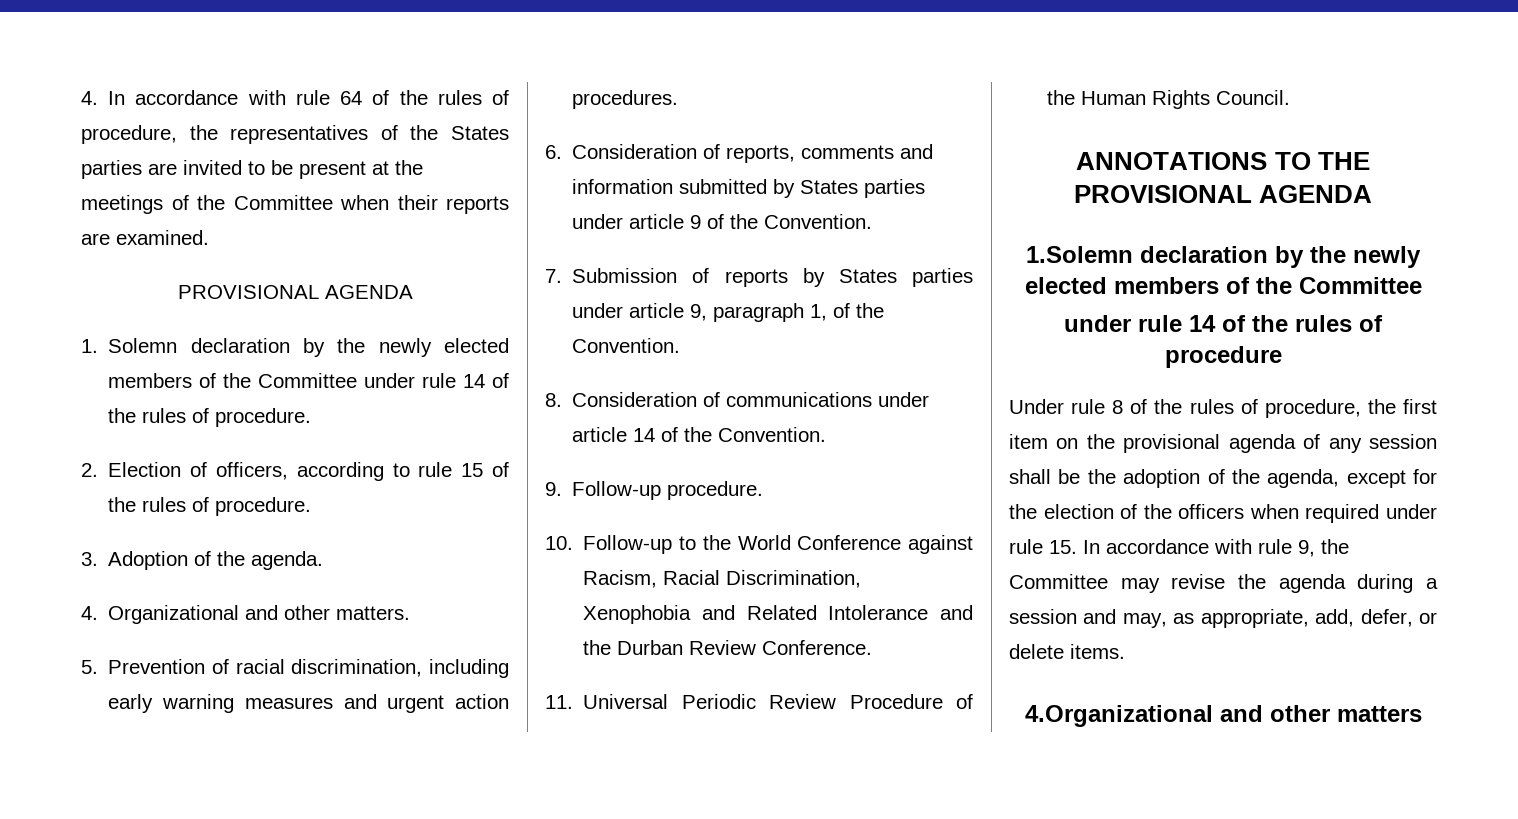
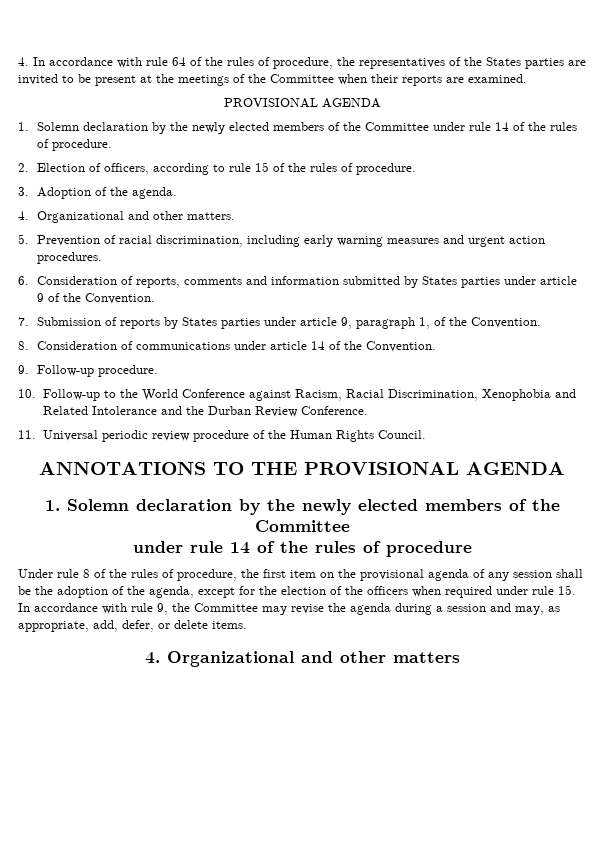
[681,694,943,709] Periodic Review Procedure -> [101,430,249,442] periodic review procedure
[1026,246,1133,263] 1.Solemn -> [44,499,129,511] 1. Solemn
[1024,705,1213,727] 4.Organizational -> [144,651,294,667] 4. Organizational

